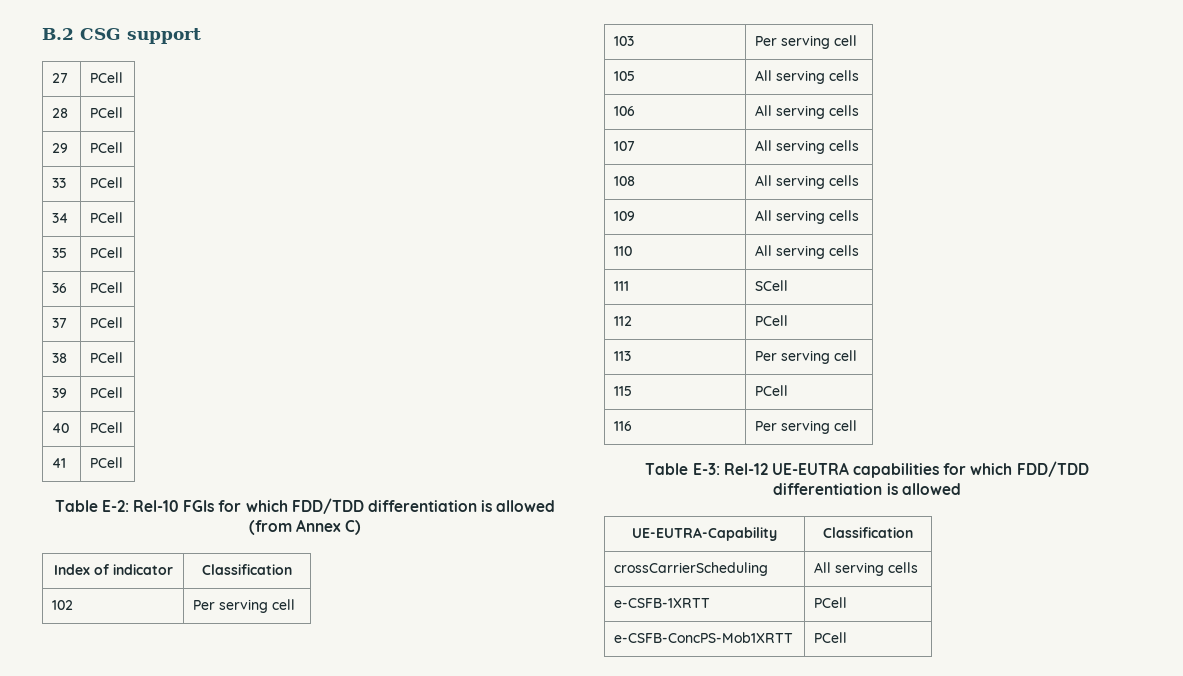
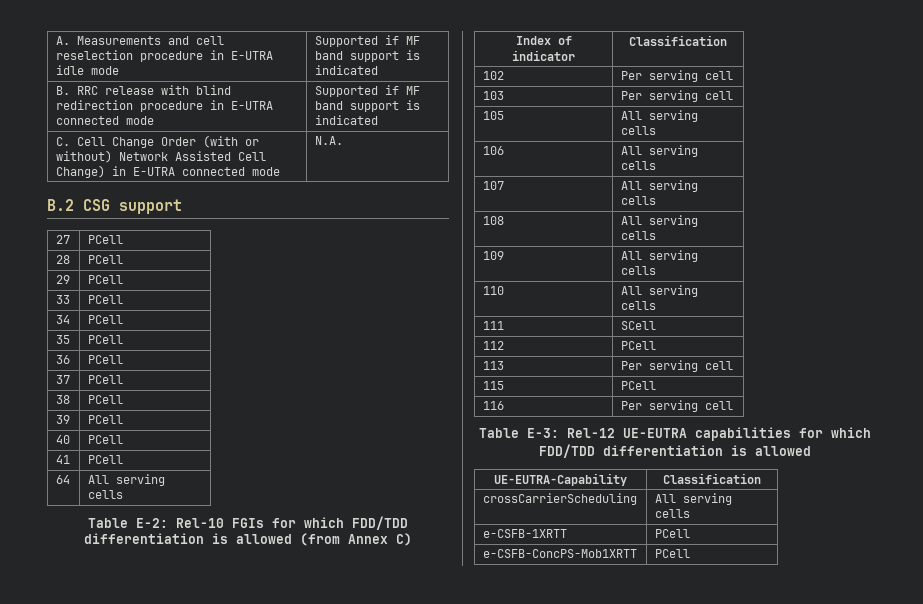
(42, 34) none -> [55,36,224,45] [55,50,273,62] [55,65,119,75] [314,35,420,47] [314,50,420,62] [314,65,378,75] [55,85,231,95] [55,100,273,112] [55,116,154,125] [314,85,420,97] [314,100,420,112] [314,115,378,125] [55,135,259,148] [55,150,266,163] [55,165,280,178] [314,136,343,145] A. Measurements and cell reselection procedure in E-UTRA idle mode | Supported if MF band support is indicated // B. RRC release with blind redirection procedure in E-UTRA connected mode | Supported if MF band support is indicated // C. Cell Change Order (with or without) Network Assisted Cell Change) in E-UTRA connected mode | N.A. //
(124, 462) none -> [55,475,70,484] [87,474,165,486] [87,490,123,499] // 64 | All serving cells

